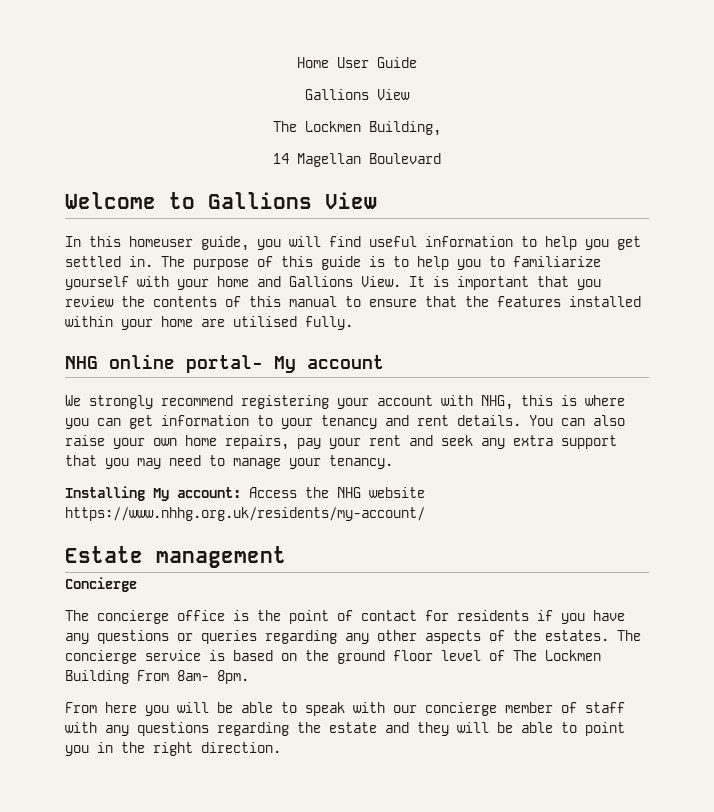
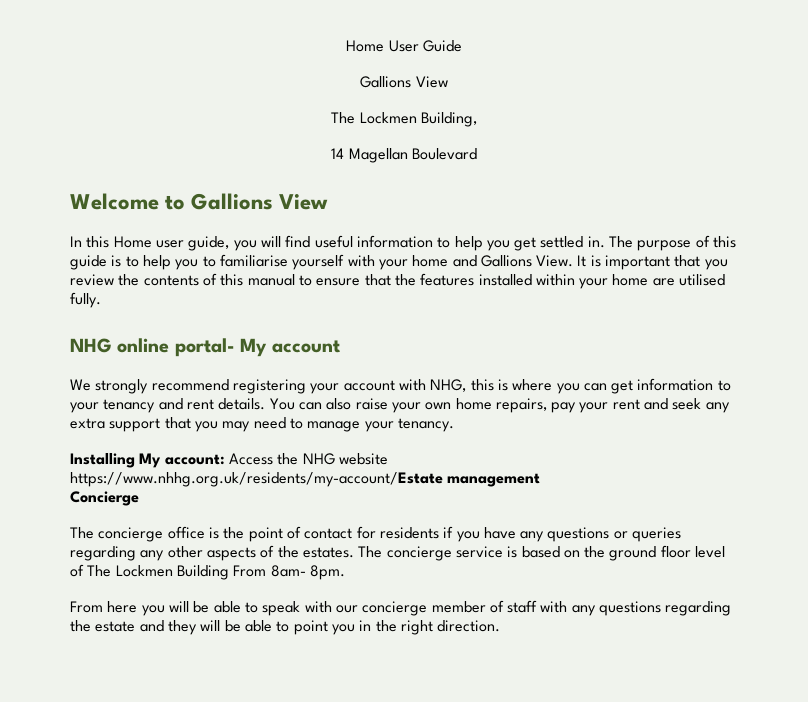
[129,236,193,247] homeuser -> [113,236,184,248] Home user
[513,256,601,267] familiarize -> [219,254,288,267] familiarise
[65,507,425,521] [65,546,143,563] https://www.nhhg.org.uk/residents/my-account/ // Estate -> [70,472,443,487] https://www.nhhg.org.uk/residents/my-account/Estate

